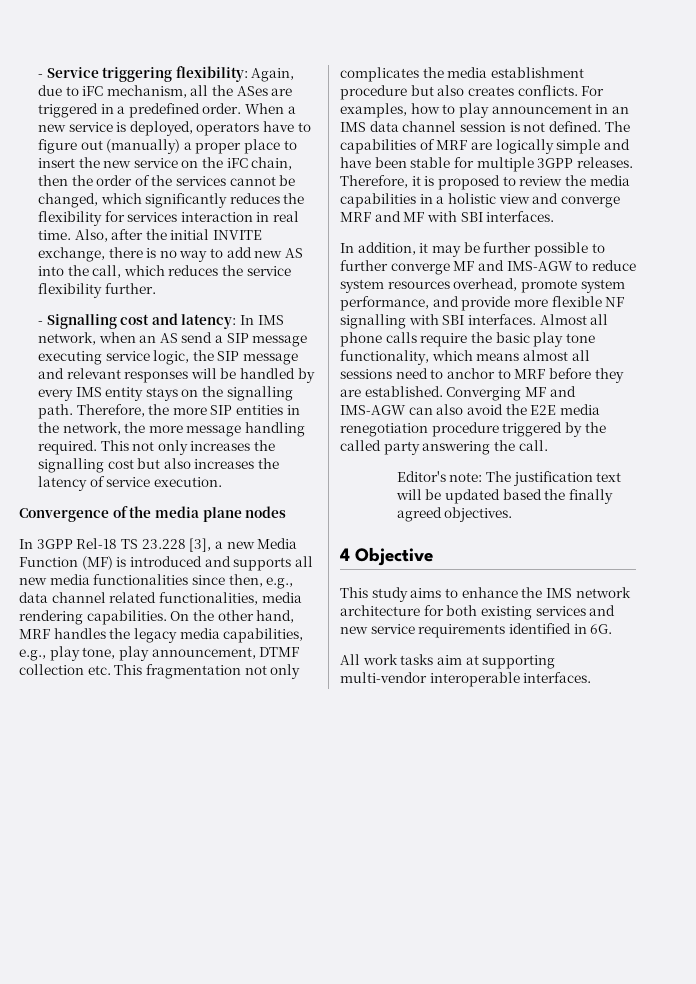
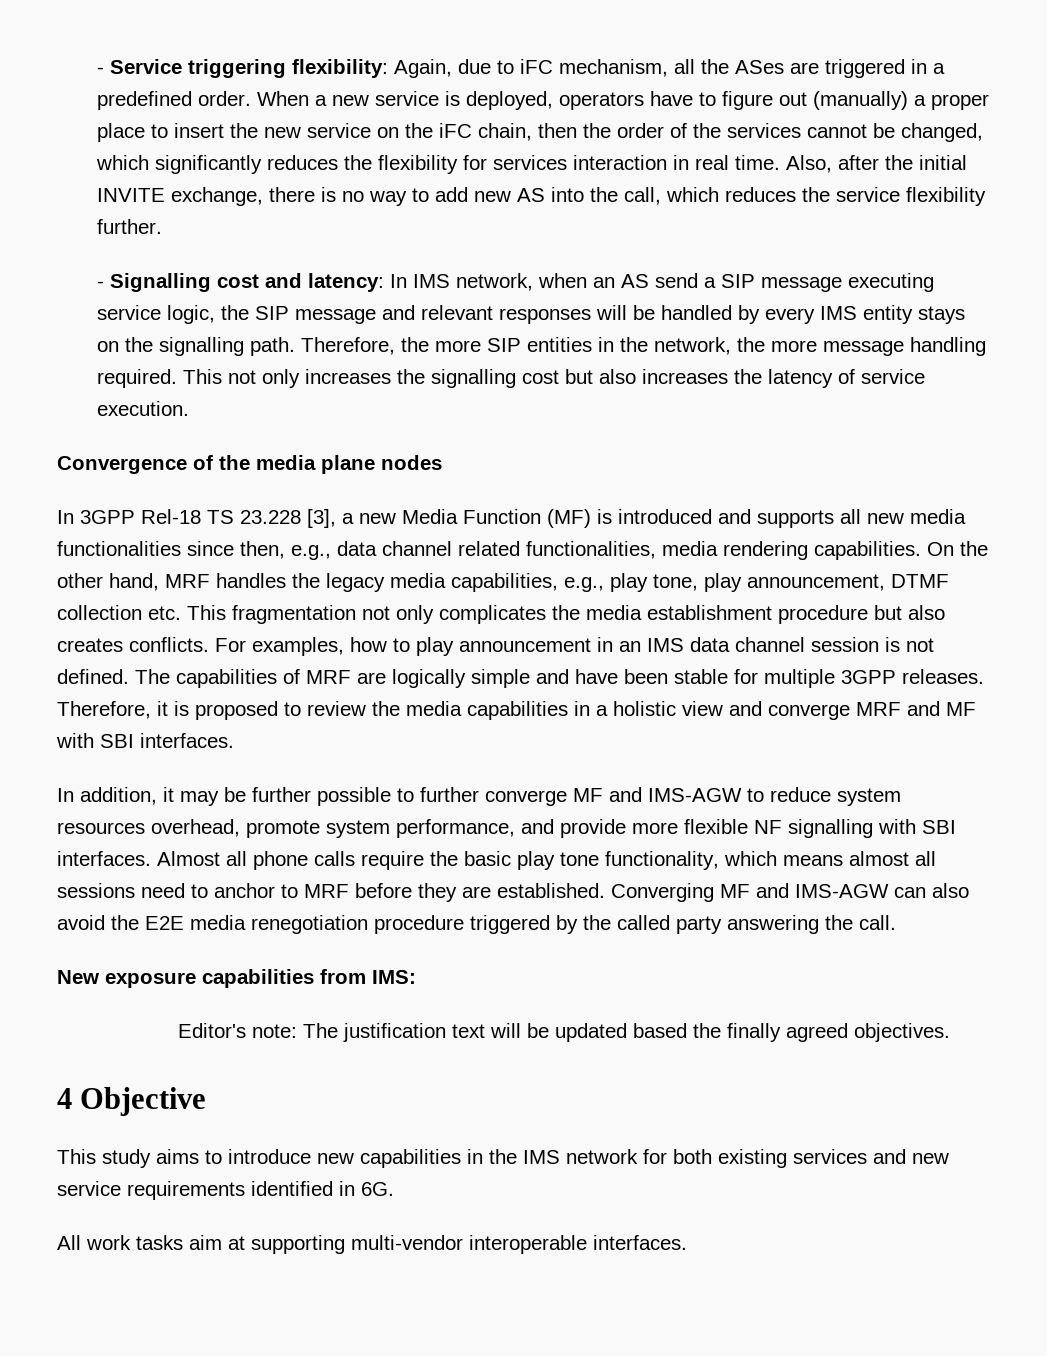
(548, 445) none -> [57,969,416,988] // New exposure capabilities from IMS:
[461,587,518,598] enhance -> [228,1149,483,1168] introduce new capabilities in
[340,605,420,616] architecture -> (638, 1156) none

